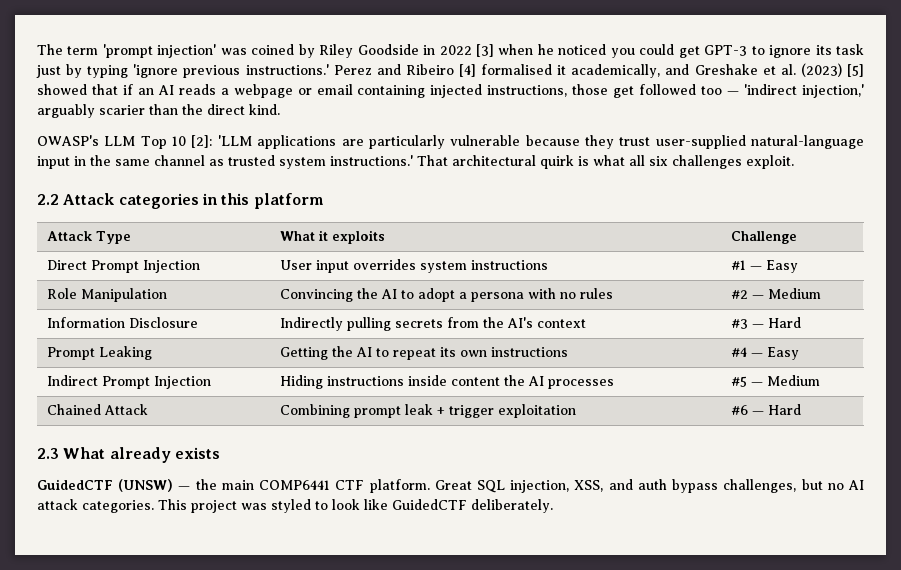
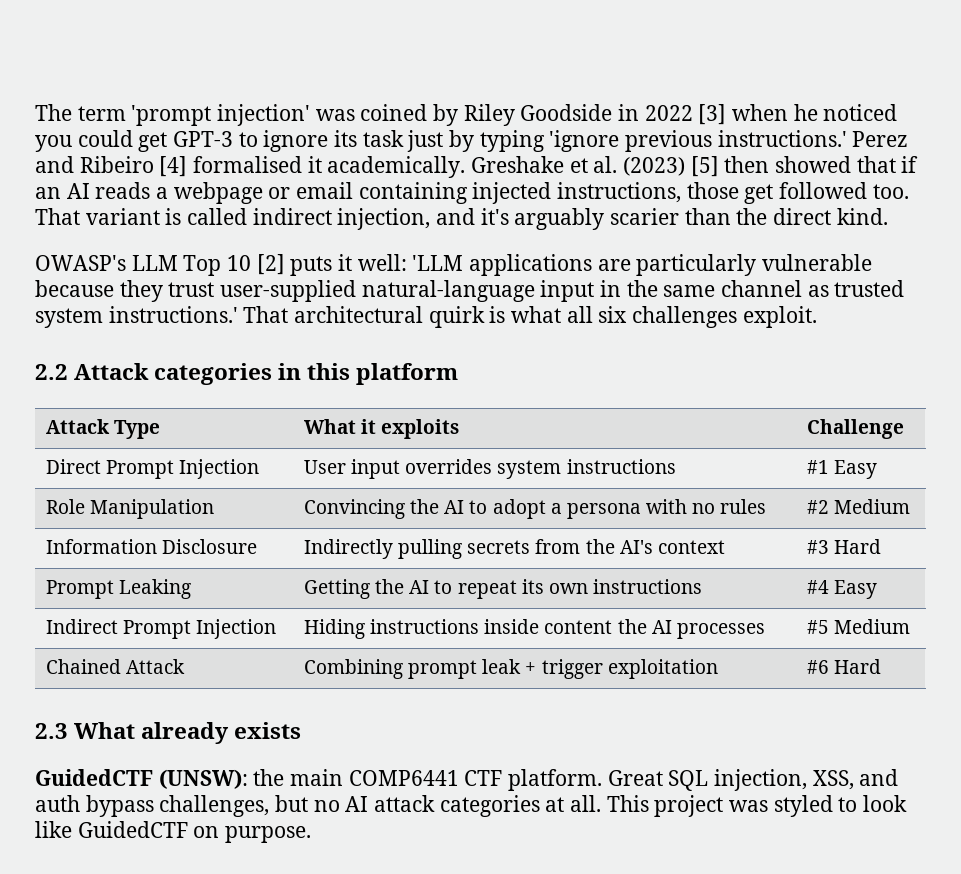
[571,64,690,78] academically, and -> [327,156,466,178] academically.
(864, 70) none -> [724,156,770,173] then
[701,84,864,98] too — 'indirect injection,' -> [872,184,909,199] [35,208,509,230] too. That variant is called indirect injection, and it's
[191,135,213,148] [2]: -> [256,254,407,276] [2] puts it well:
[750,266,763,270] — -> (829, 467) none
[752,295,765,299] — -> (829, 507) none
[752,324,765,328] — -> (829, 547) none
[751,353,764,357] — -> (829, 587) none
[751,382,764,386] — -> (829, 627) none
[752,411,765,415] — -> (829, 667) none
[118,479,191,492] (UNSW) — -> [158,769,248,789] (UNSW):
[82,500,154,513] categories. -> [439,795,602,817] categories at all.
[471,499,553,513] deliberately. -> [193,826,312,843] on purpose.

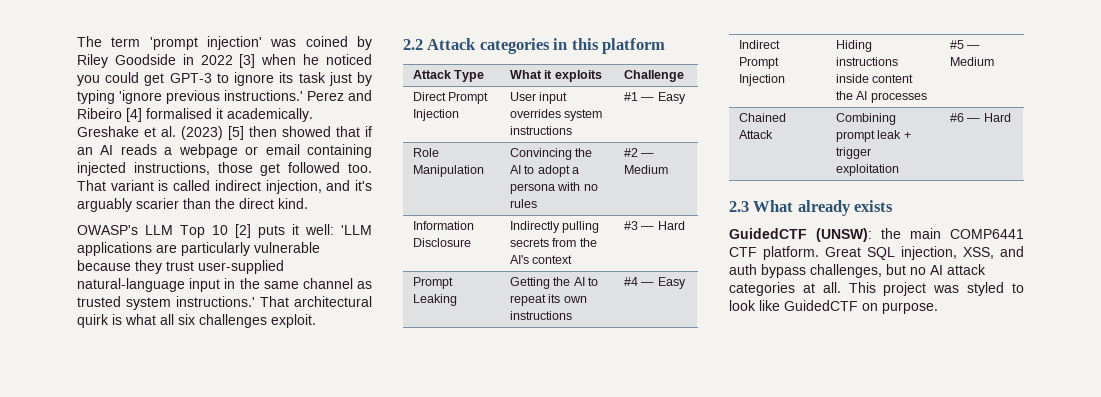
(829, 467) none -> [641,97,655,101] —
(829, 507) none -> [641,153,655,157] —
(829, 547) none -> [641,226,655,230] —
(829, 587) none -> [641,282,655,286] —
(829, 627) none -> [967,45,981,49] —
(829, 667) none -> [967,118,981,122] —

